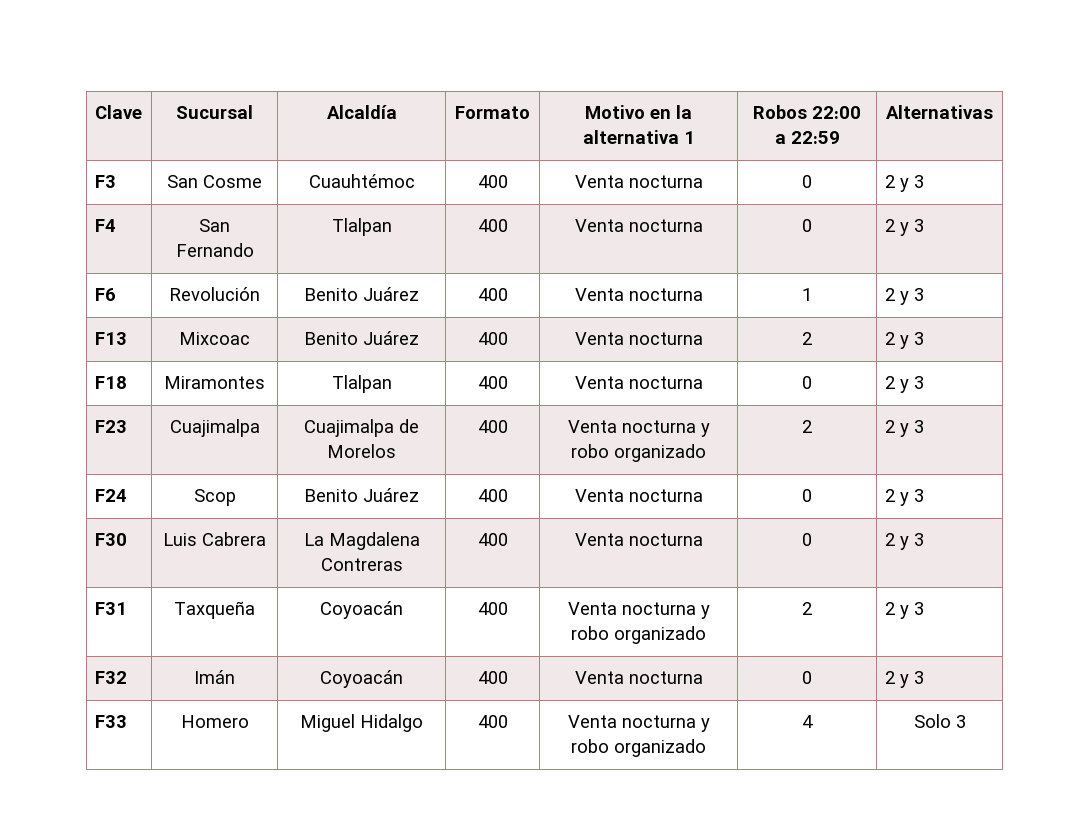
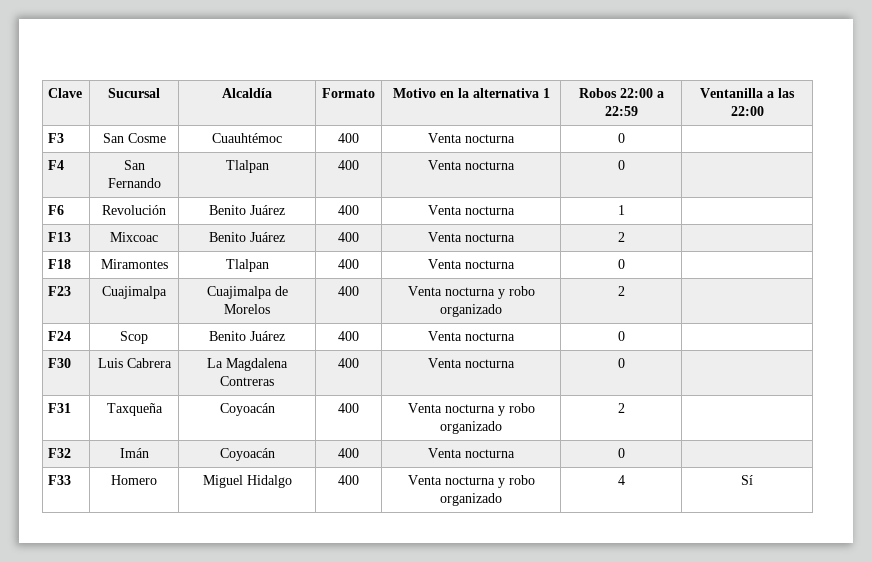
[886,105,993,119] Alternativas -> [700,88,795,98] [730,106,764,116] Ventanilla a las 22:00
[884,175,924,192] 2 y 3 -> (625, 138) none
[884,219,924,236] 2 y 3 -> (625, 165) none
[884,288,924,305] 2 y 3 -> (625, 210) none
[884,332,924,349] 2 y 3 -> (625, 237) none
[884,376,924,393] 2 y 3 -> (625, 264) none
[884,420,924,437] 2 y 3 -> (625, 291) none
[884,489,924,506] 2 y 3 -> (625, 336) none
[884,533,924,550] 2 y 3 -> (625, 363) none
[884,602,924,619] 2 y 3 -> (625, 408) none
[884,671,924,688] 2 y 3 -> (625, 453) none
[913,714,966,728] Solo 3 -> [741,475,753,485] Sí

